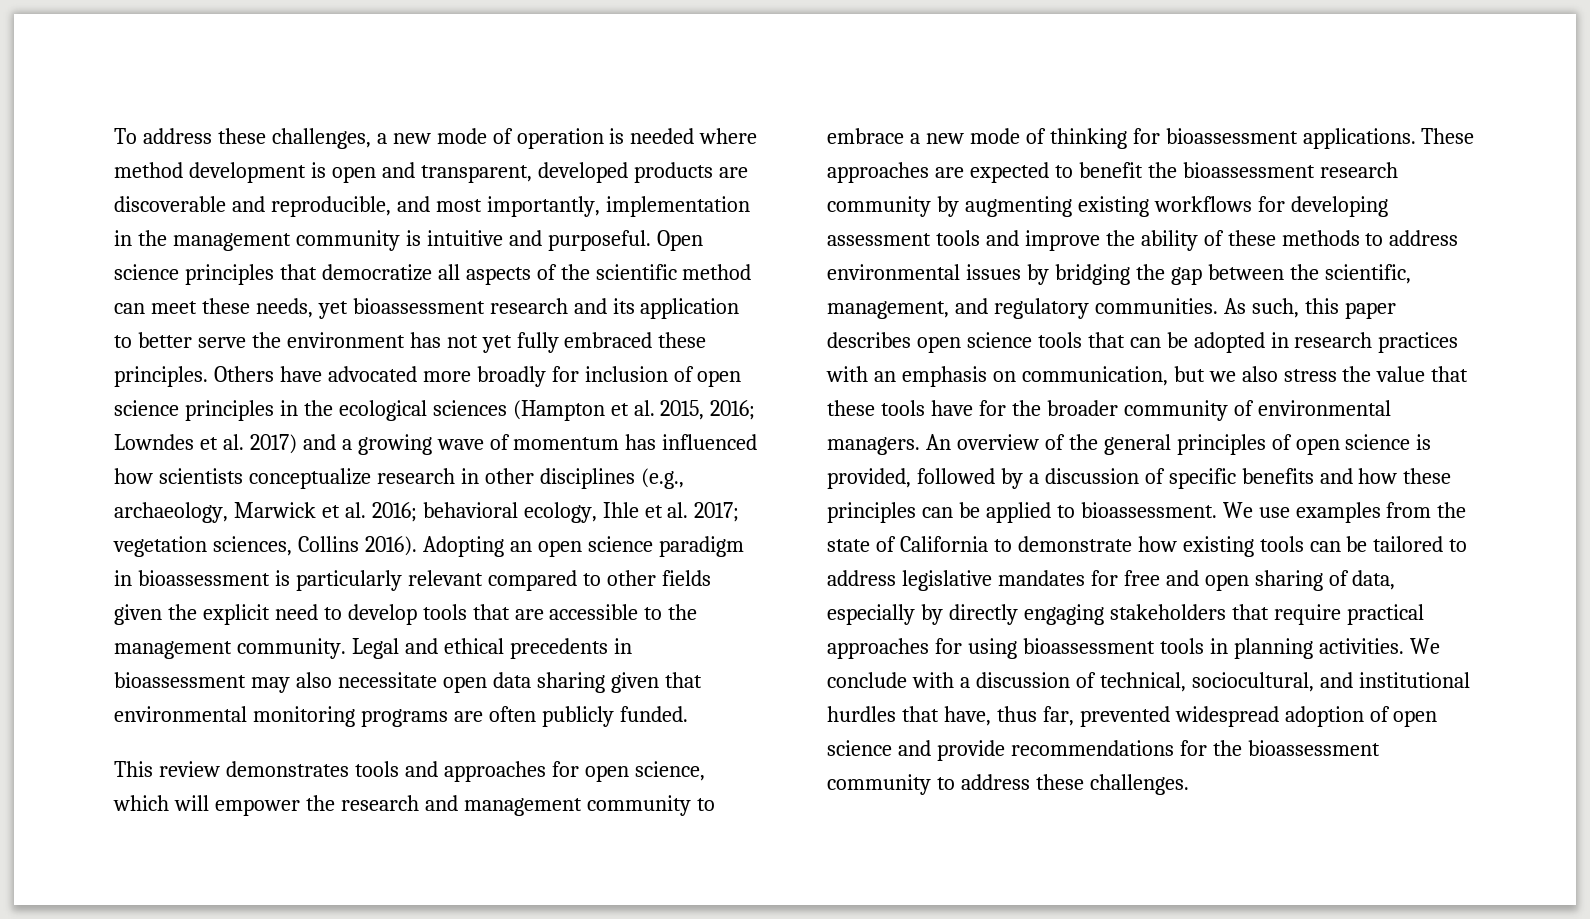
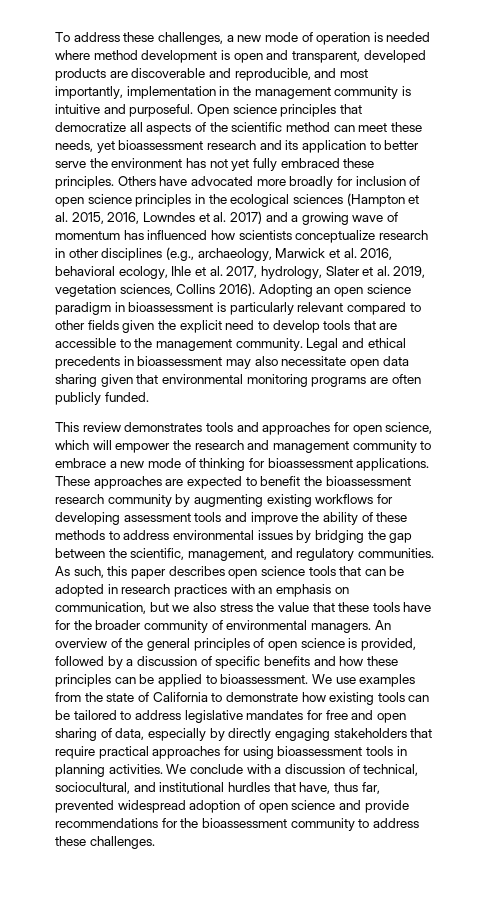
[710,400,756,420] 2016; -> [107,212,140,224] 2016,
[371,502,417,522] 2016; -> [360,248,393,260] 2016,
[694,502,740,522] 2017; -> [226,266,426,279] 2017, hydrology, Slater et al. 2019,

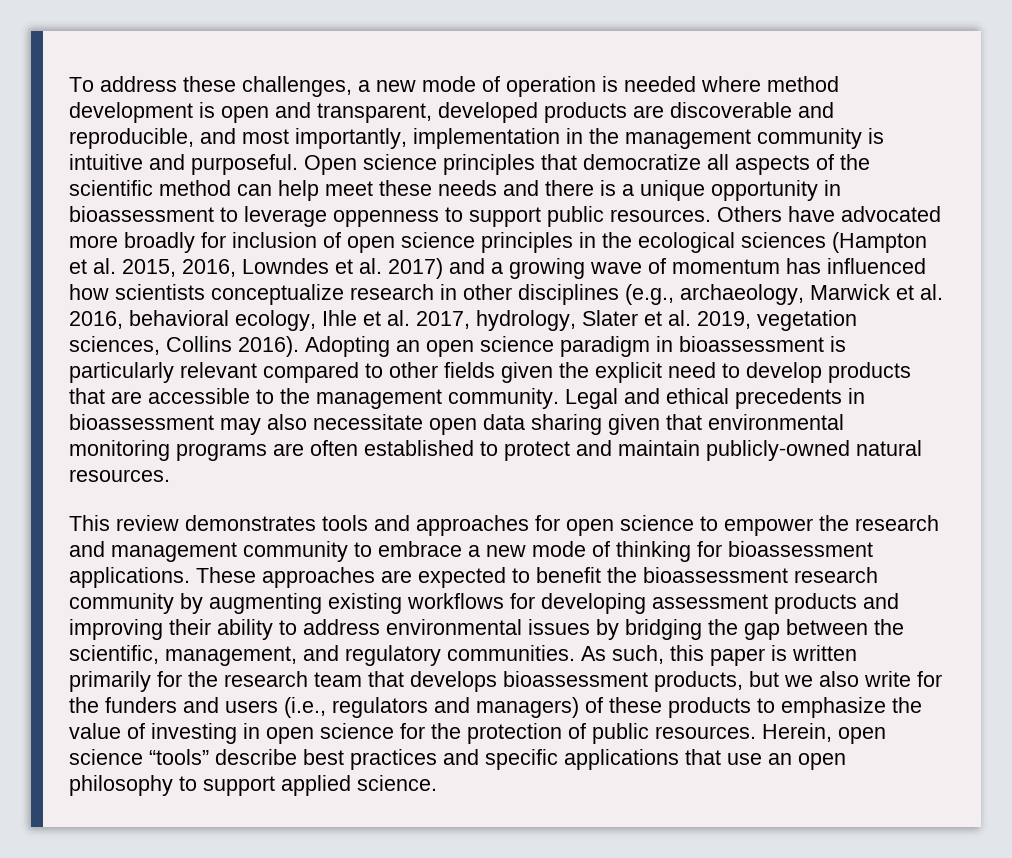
(355, 128) none -> [278,180,319,201] help
[55,140,420,153] [55,158,375,171] [55,176,114,189] needs, yet bioassessment research and its application to better serve the environment has not yet fully embraced these principles. -> [438,180,841,201] [69,206,711,227] needs and there is a unique opportunity in bioassessment to leverage oppenness to support public resources.
[323,320,351,330] tools -> [828,362,911,383] products
[55,392,149,405] publicly funded. -> [364,440,922,461] [69,469,170,482] established to protect and maintain publicly-owned natural resources.
[385,422,433,434] [55,440,112,450] science, which will -> [620,515,718,531] science to
[194,512,408,525] [55,530,105,540] tools and improve the ability of these methods -> [774,593,899,614] [69,619,273,640] products and improving their ability
[168,566,405,579] [55,584,349,597] [55,602,432,614] [55,620,391,633] [55,638,416,651] [55,656,398,669] [55,674,416,687] [55,692,430,705] [55,710,406,723] [55,728,433,741] [55,746,407,759] [55,764,419,777] [55,782,380,794] [55,800,409,813] [55,818,419,831] [55,836,155,849] describes open science tools that can be adopted in research practices with an emphasis on communication, but we also stress the value that these tools have for the broader community of environmental managers. An overview of the general principles of open science is provided, followed by a discussion of specific benefits and how these principles can be applied to bioassessment. We use examples from the state of California to demonstrate how existing tools can be tailored to address legislative mandates for free and open sharing of data, especially by directly engaging stakeholders that require practical approaches for using bioassessment tools in planning activities. We conclude with a discussion of technical, sociocultural, and institutional hurdles that have, thus far, prevented widespread adoption of open science and provide recommendations for the bioassessment community to address these challenges. -> [771,645,857,661] [69,671,942,692] [69,697,922,718] [69,723,886,744] [69,749,846,770] [69,775,437,796] is written primarily for the research team that develops bioassessment products, but we also write for the funders and users (i.e., regulators and managers) of these products to emphasize the value of investing in open science for the protection of public resources. Herein, open science “tools” describe best practices and specific applications that use an open philosophy to support applied science.

